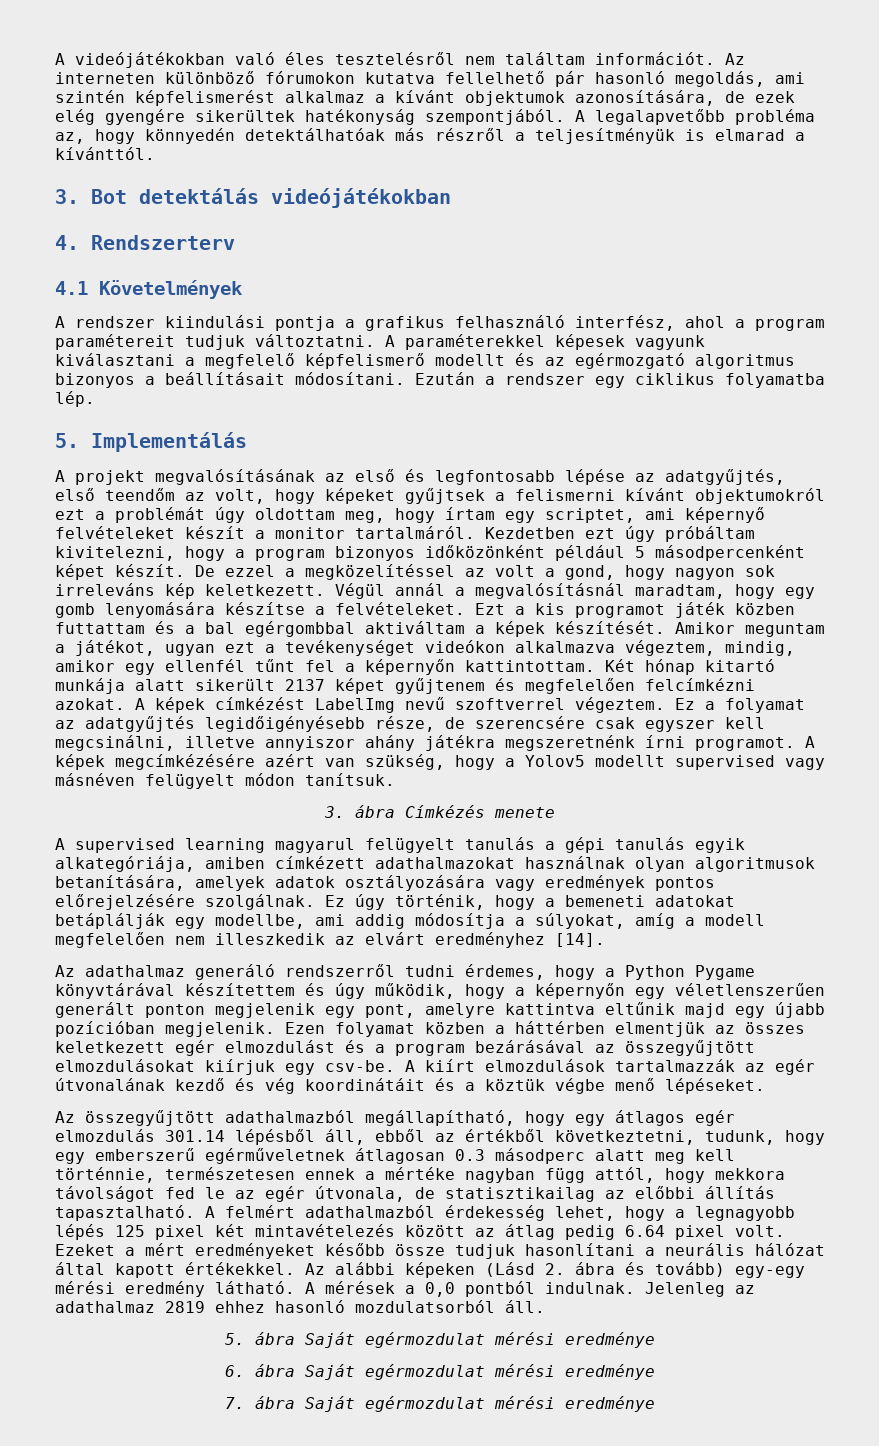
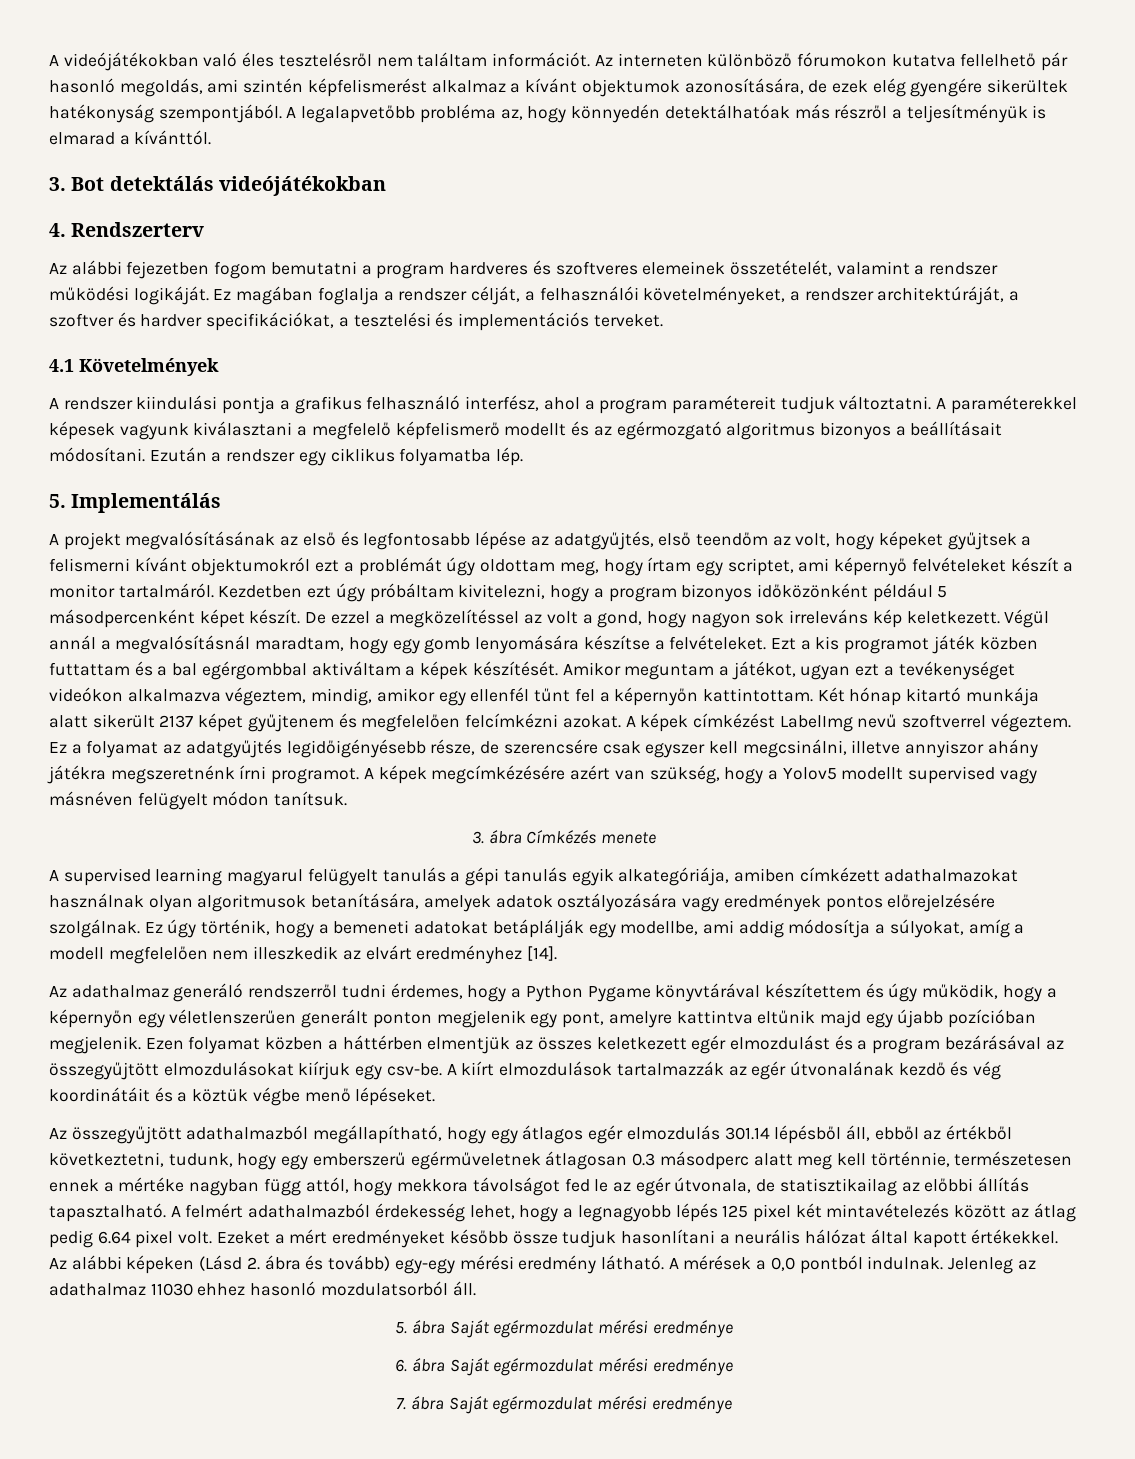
(235, 242) none -> [49,260,999,279] [49,286,1020,305] [49,312,663,331] // Az alábbi fejezetben fogom bemutatni a program hardveres és szoftveres elemeinek összetételét, valamint a rendszer működési logikáját. Ez magában foglalja a rendszer célját, a felhasználói követelményeket, a rendszer architektúráját, a szoftver és hardver specifikációkat, a tesztelési és implementációs terveket.
[165,1301,205,1313] 2819 -> [150,1283,193,1296] 11030

